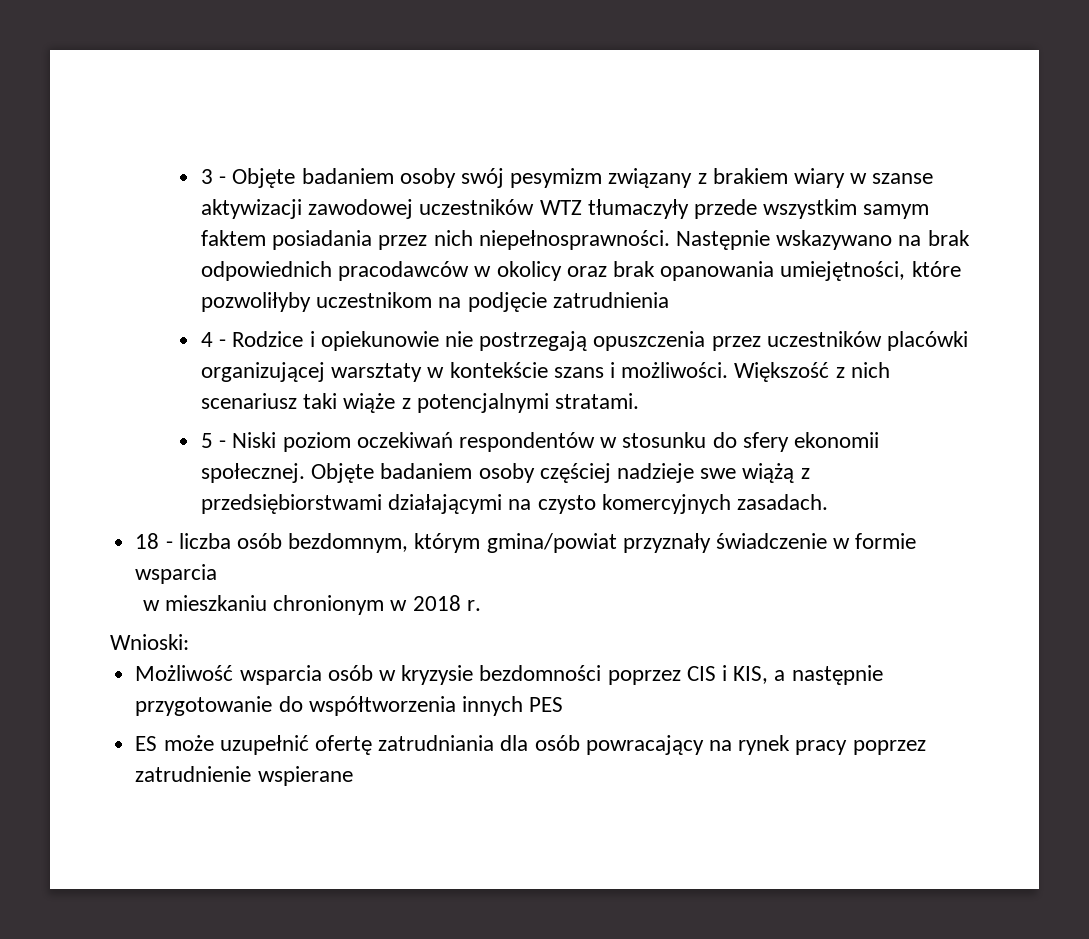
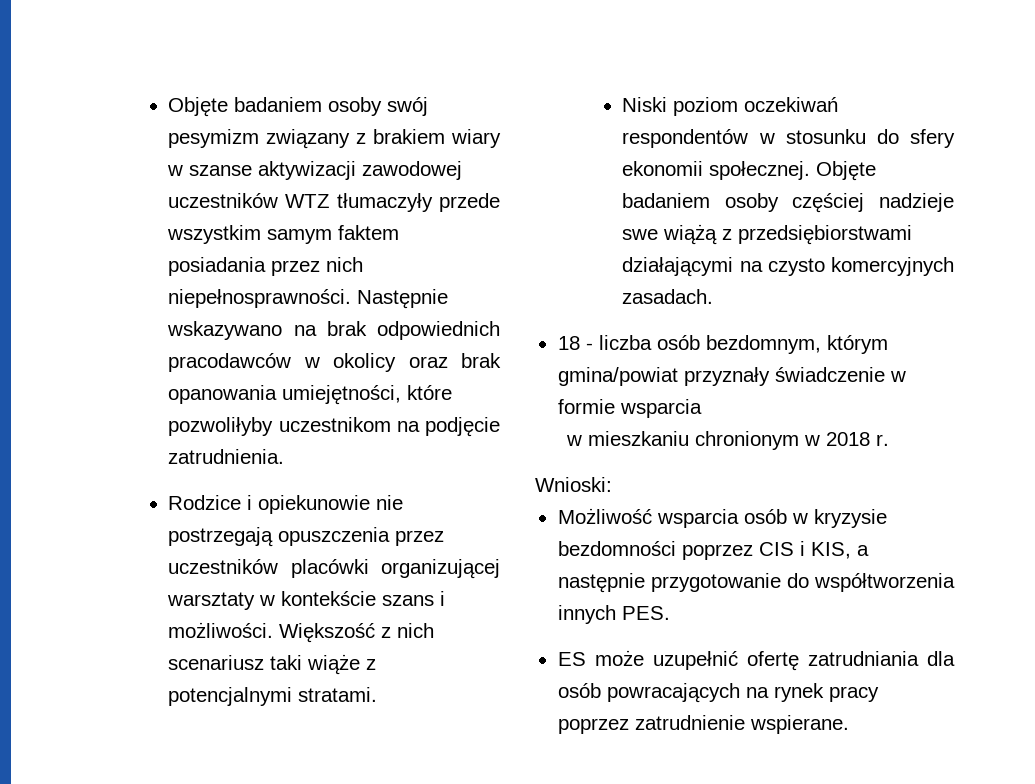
[200,169,227,184] 3 - -> (168, 107) none
[552,292,669,308] [200,332,227,347] zatrudnienia // 4 - -> [168,449,285,464] zatrudnienia. //
[200,433,227,448] 5 - -> (378, 694) none
[529,697,564,712] PES -> [621,606,670,620] PES.
[585,735,704,755] powracający -> [606,683,740,703] powracających
[257,766,353,786] wspierane -> [749,715,849,734] wspierane.

